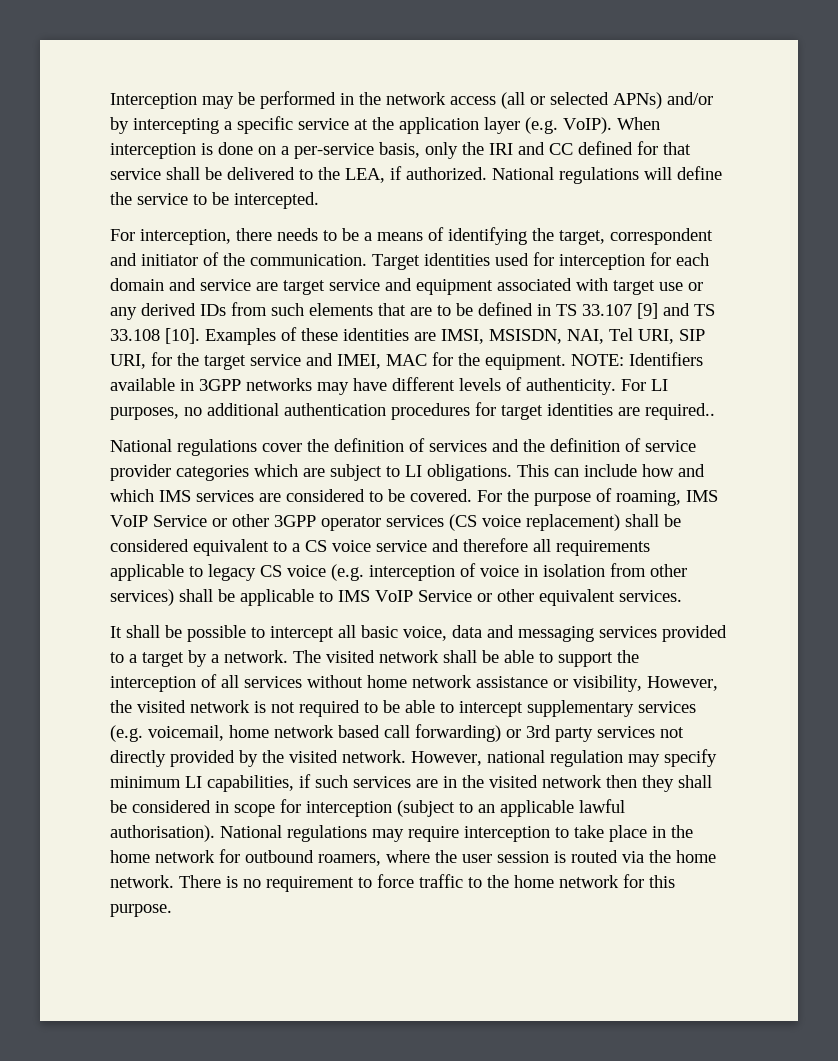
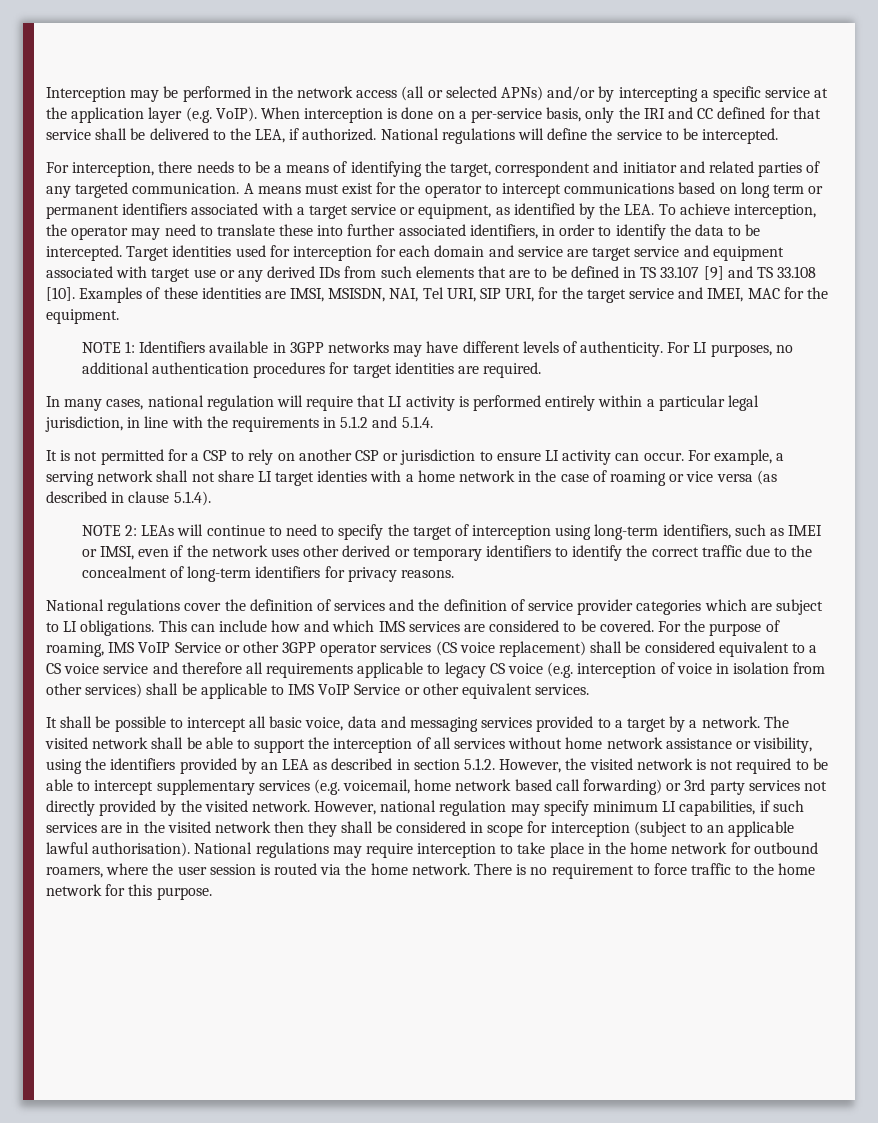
[203,252,367,266] of the communication. -> [679,161,821,177] [46,182,824,198] [46,203,816,219] [46,224,761,240] [46,245,122,261] and related parties of any targeted communication. A means must exist for the operator to intercept communications based on long term or permanent identifiers associated with a target service or equipment, as identified by the LEA. To achieve interception, the operator may need to translate these into further associated identifiers, in order to identify the data to be intercepted.
[571,354,624,366] NOTE: -> [81,341,136,353] // NOTE 1:
[645,403,715,420] required.. -> [483,362,542,378] [46,395,759,411] [45,416,433,432] [46,449,785,465] [46,470,777,486] [46,491,211,506] [81,524,823,540] [81,545,813,561] [81,566,455,582] required. // In many cases, national regulation will require that LI activity is performed entirely within a particular legal jurisdiction, in line with the requirements in 5.1.2 and 5.1.4. // It is not permitted for a CSP to rely on another CSP or jurisdiction to ensure LI activity can occur. For example, a serving network shall not share LI target identies with a home network in the case of roaming or vice versa (as described in clause 5.1.4). // NOTE 2: LEAs will continue to need to specify the target of interception using long-term identifiers, such as IMEI or IMSI, even if the network uses other derived or temporary identifiers to identify the correct traffic due to the concealment of long-term identifiers for privacy reasons.
(642, 683) none -> [46,758,496,774] using the identifiers provided by an LEA as described in section 5.1.2.

